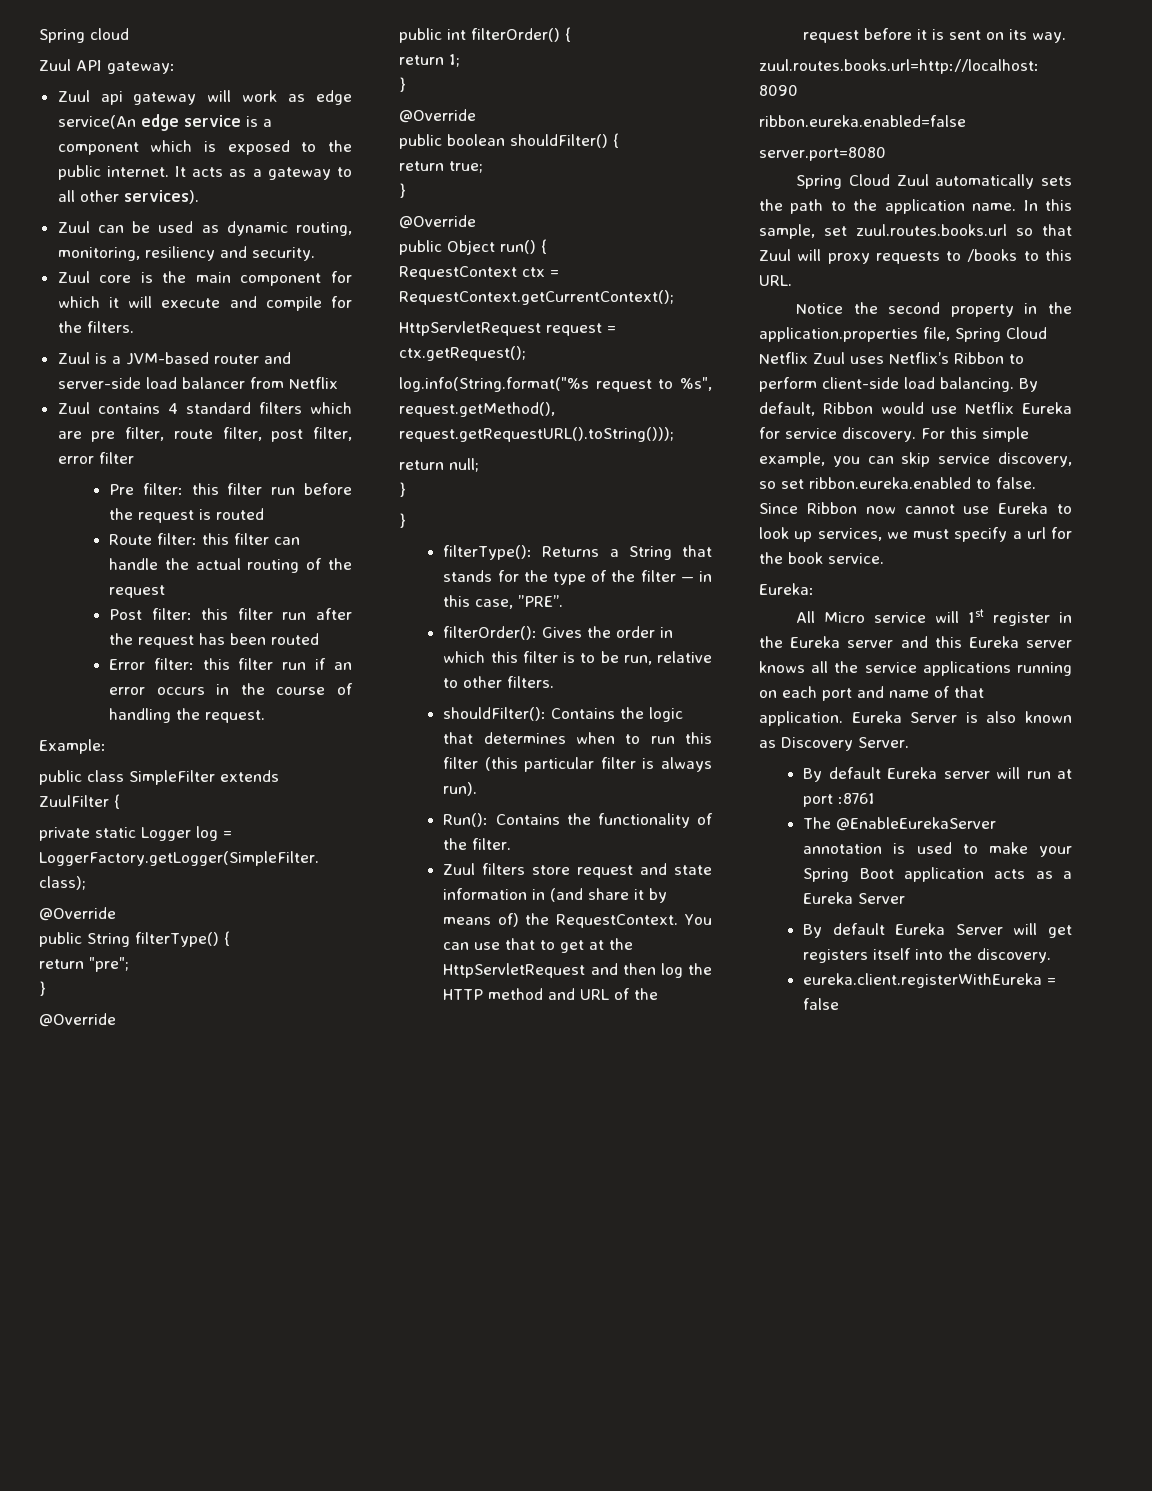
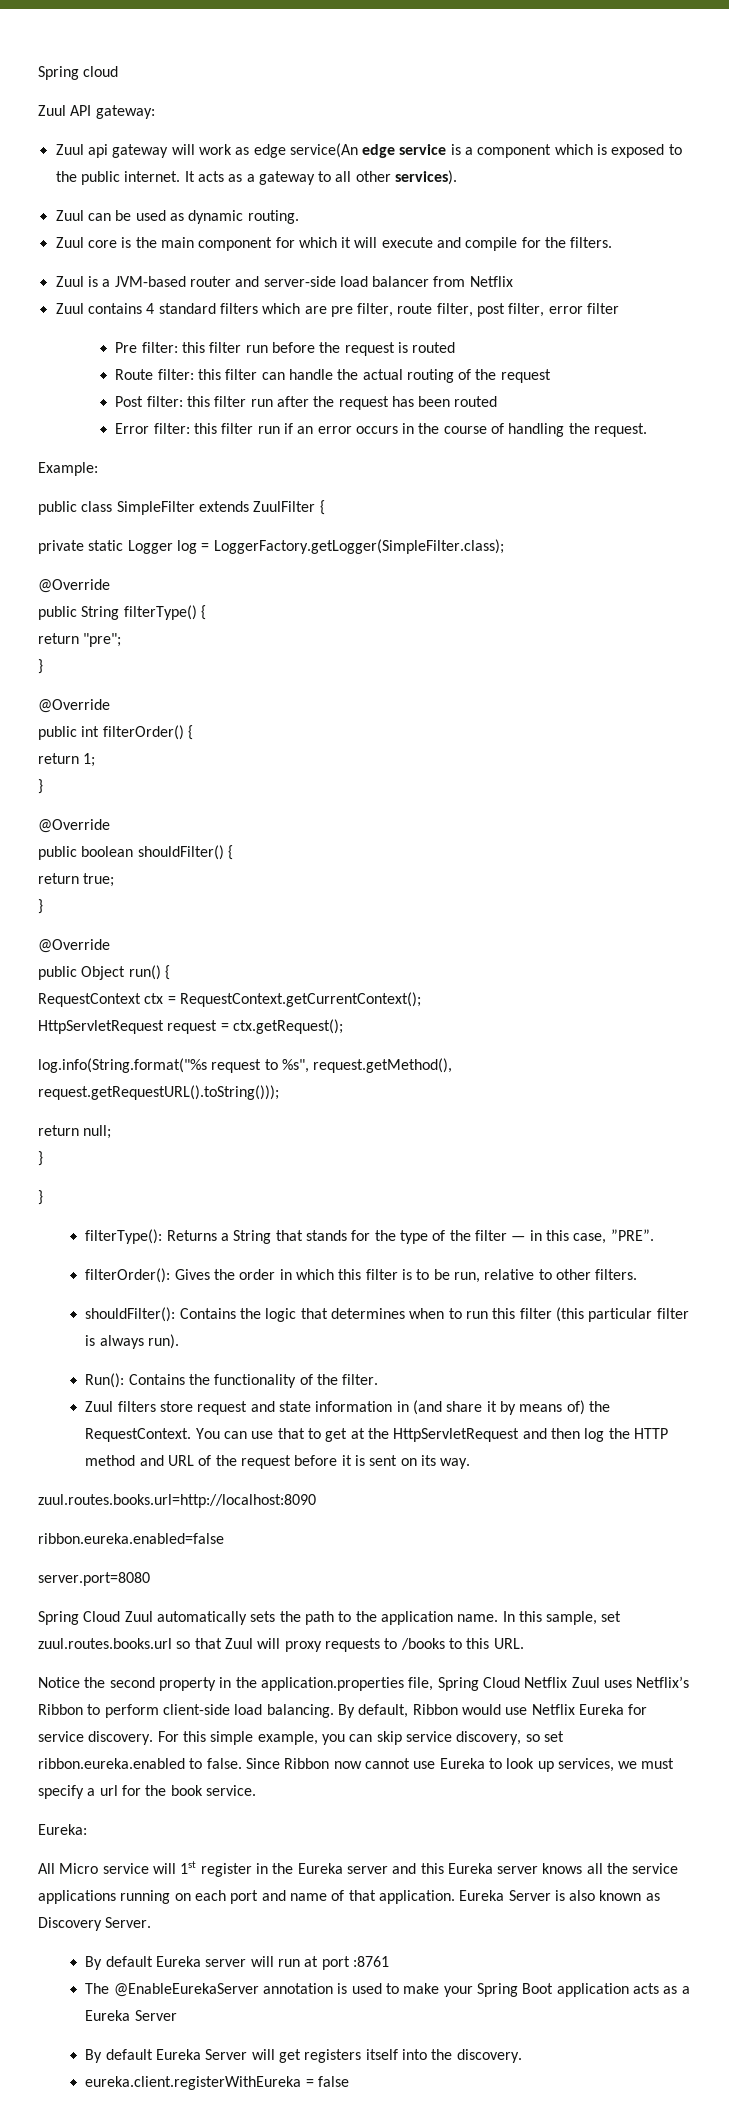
[296,222,352,236] [57,246,315,261] routing, monitoring, resiliency and security. -> [247,210,299,224] routing.

